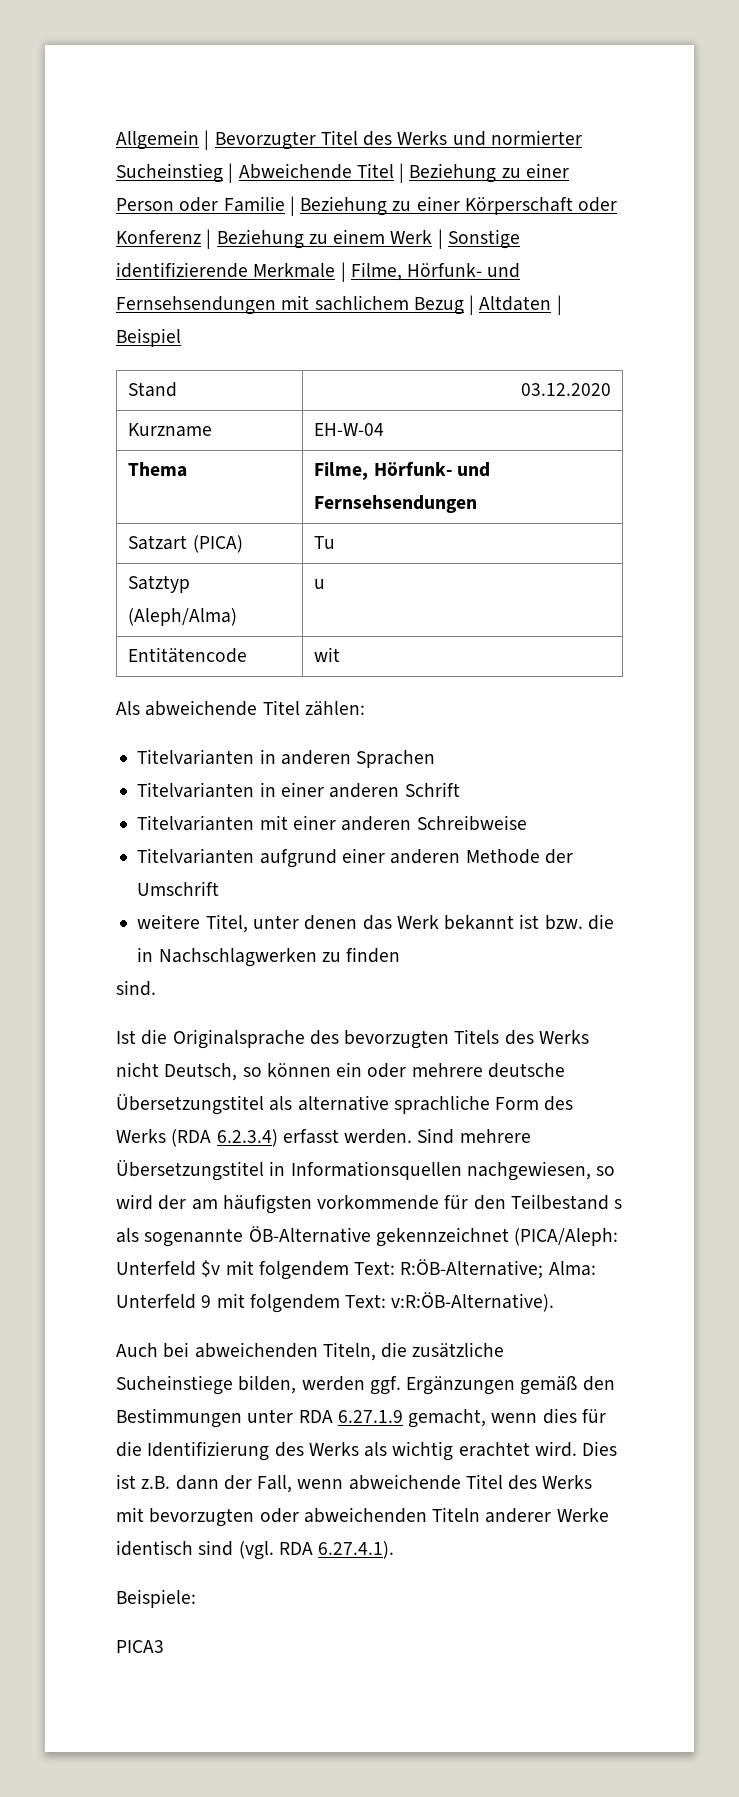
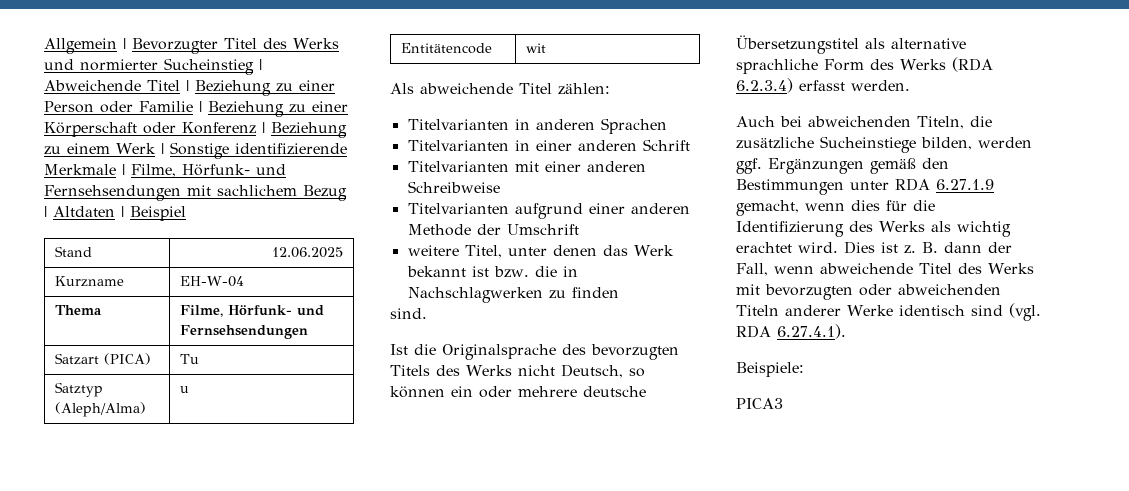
[520,383,611,396] 03.12.2020 -> [272,247,344,258] 12.06.2025
[417,1128,531,1144] [116,1160,616,1181] [116,1194,623,1214] [116,1226,619,1247] [116,1259,596,1280] [116,1292,555,1313] Sind mehrere Übersetzungstitel in Informationsquellen nachgewiesen, so wird der am häufigsten vorkommende für den Teilbestand s als sogenannte ÖB-Alternative gekennzeichnet (PICA/Aleph: Unterfeld $v mit folgendem Text: R:ÖB-Alternative; Alma: Unterfeld 9 mit folgendem Text: v:R:ÖB-Alternative). -> (910, 85) none
[141,1476,171,1489] z.B. -> [904,242,938,254] z. B.

